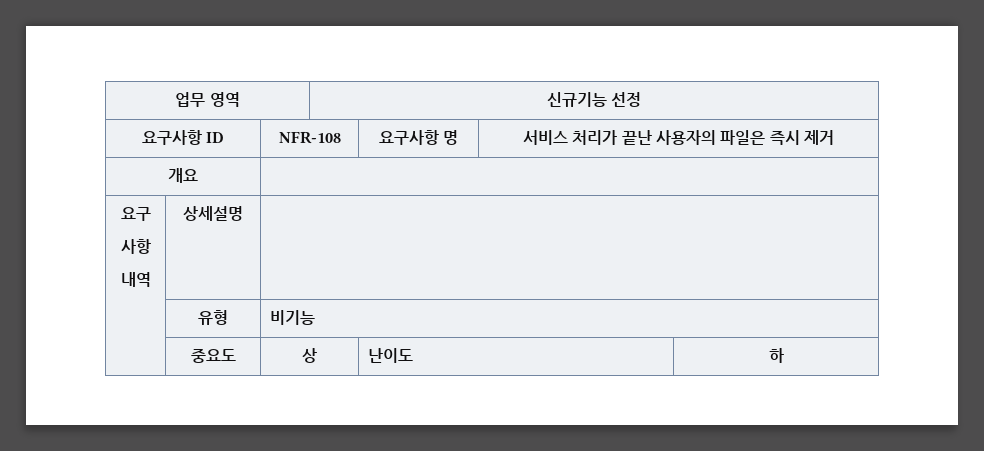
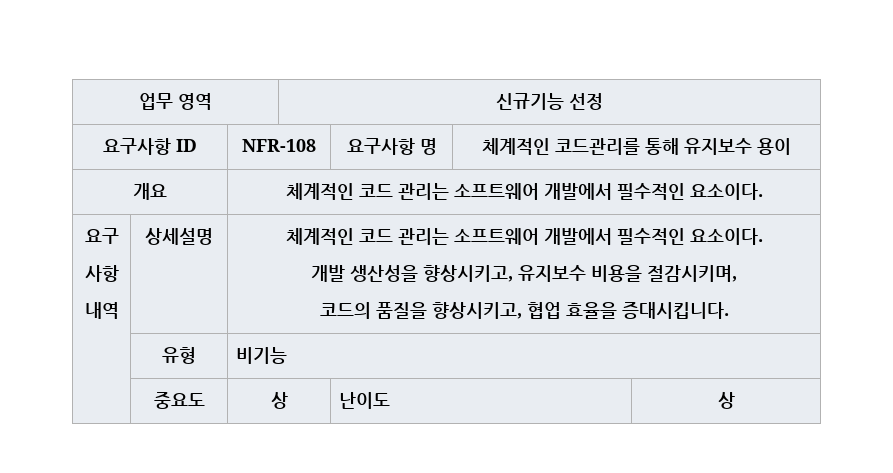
[523,130,834,145] [168,168,198,183] [120,207,151,221] [120,239,151,254] [120,272,151,287] [183,206,243,221] 서비스 처리가 끝난 사용자의 파일은 즉시 제거 // 개요 | // 요구 // 사항 // 내역 | 상세설명 | -> [482,138,791,155] [133,183,167,200] [285,183,763,200] [84,228,119,244] [84,265,119,282] [84,302,119,319] [145,228,213,245] [285,228,763,245] [311,265,737,282] [319,302,729,319] 체계적인 코드관리를 통해 유지보수 용이 // 개요 | 체계적인 코드 관리는 소프트웨어 개발에서 필수적인 요소이다. // 요구 // 사항 // 내역 | 상세설명 | 체계적인 코드 관리는 소프트웨어 개발에서 필수적인 요소이다. // 개발 생산성을 향상시키고, 유지보수 비용을 절감시키며, // 코드의 품질을 향상시키고, 협업 효율을 증대시킵니다.
[768,348,784,363] 하 -> [717,392,735,409] 상

